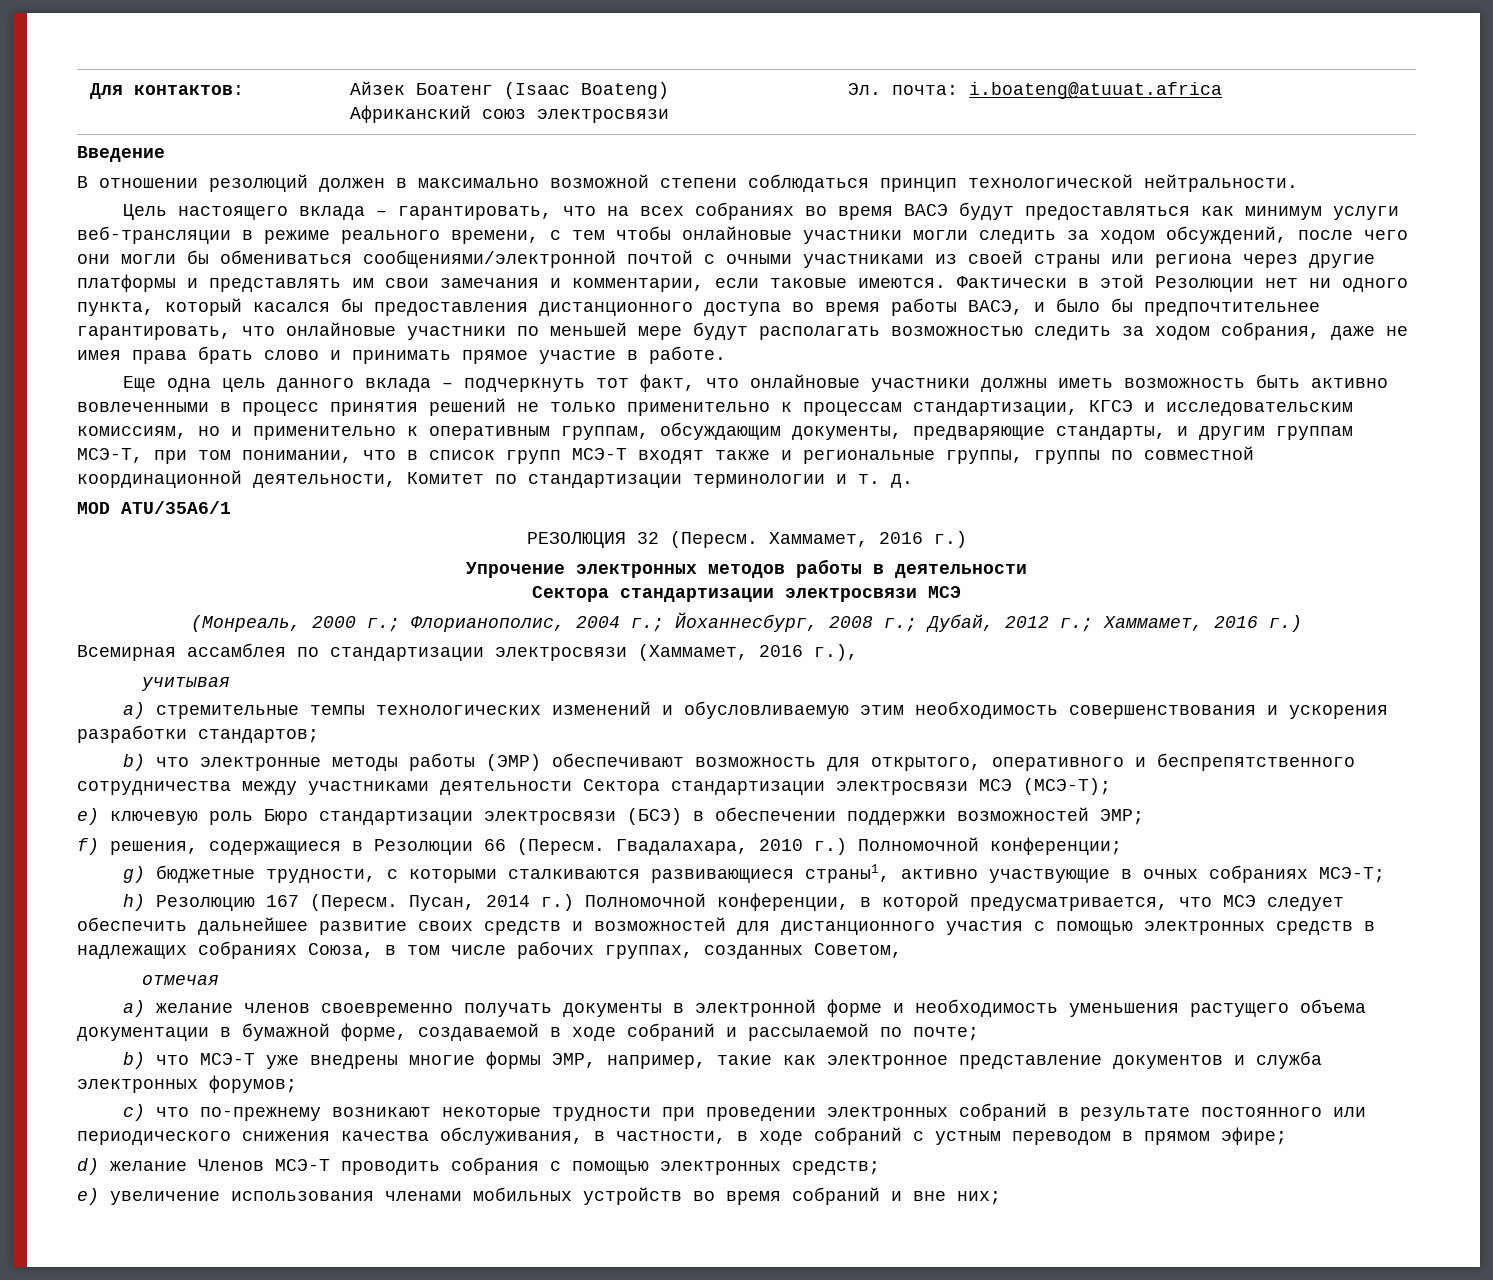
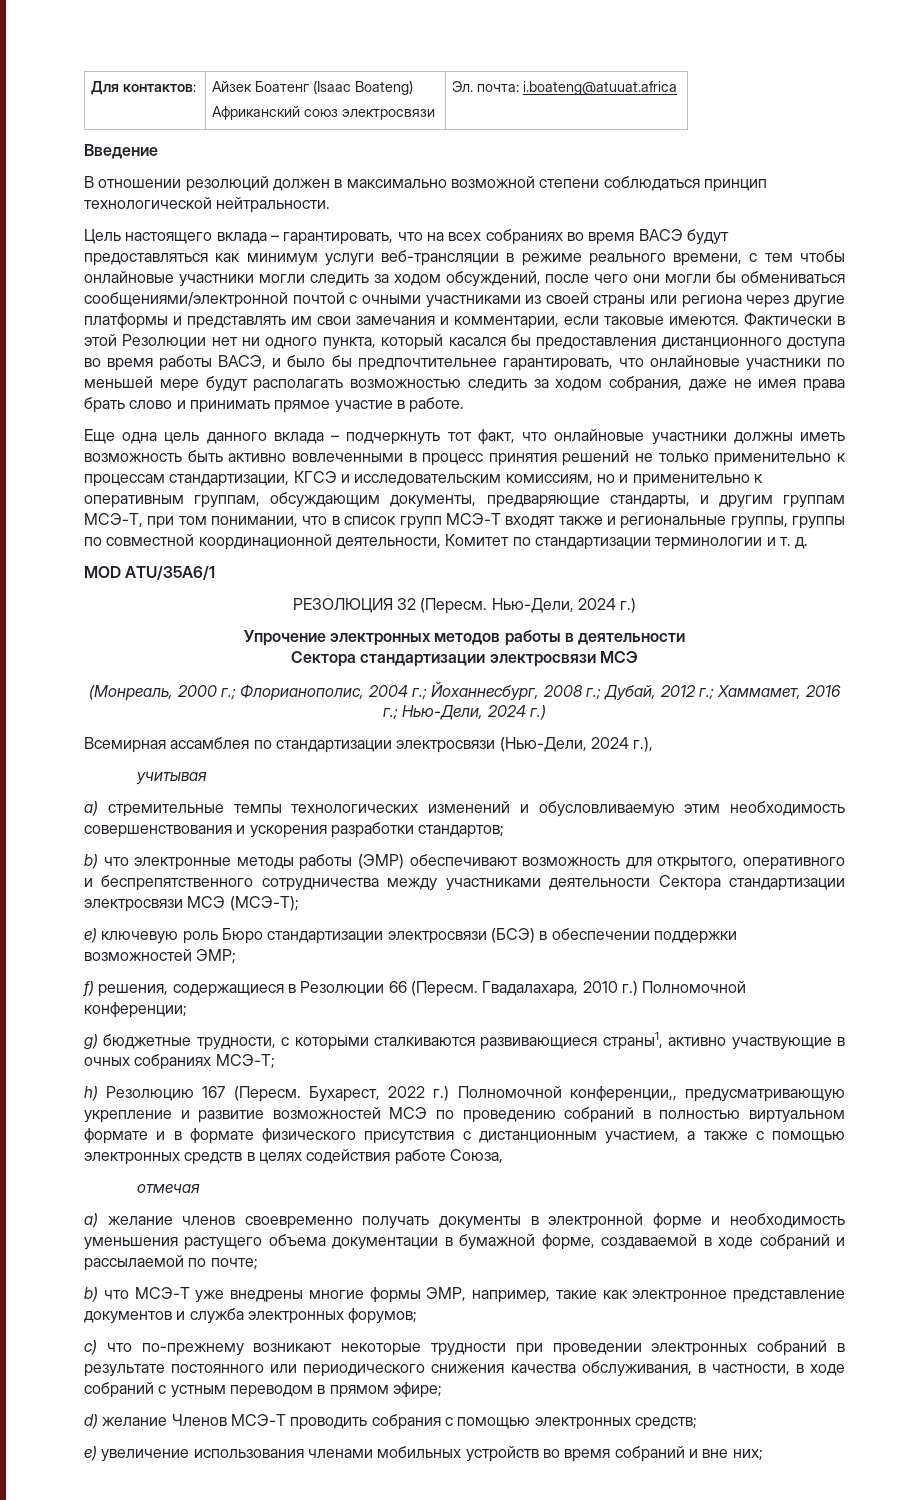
[768,532,923,547] Хаммамет, 2016 -> [491,598,616,613] Нью-Дели, 2024
(1258, 622) none -> [383,705,526,720] г.; Нью-Дели, 2024
[638,644,803,661] (Хаммамет, 2016 -> [499,737,629,752] (Нью-Дели, 2024
[408,893,1344,911] [77,917,1023,935] Пусан, 2014 г.) Полномочной конференции, в которой предусматривается, что МСЭ следует обеспечить дальнейшее развитие своих средств и возможностей для дистанционного участия -> [308,1086,845,1102] [84,1107,846,1123] [84,1128,748,1144] Бухарест, 2022 г.) Полномочной конференции,, предусматривающую укрепление и развитие возможностей МСЭ по проведению собраний в полностью виртуальном формате и в формате физического присутствия с дистанционным участием, а также
[77,941,902,959] надлежащих собраниях Союза, в том числе рабочих группах, созданных Советом, -> [258,1149,503,1165] целях содействия работе Союза,

